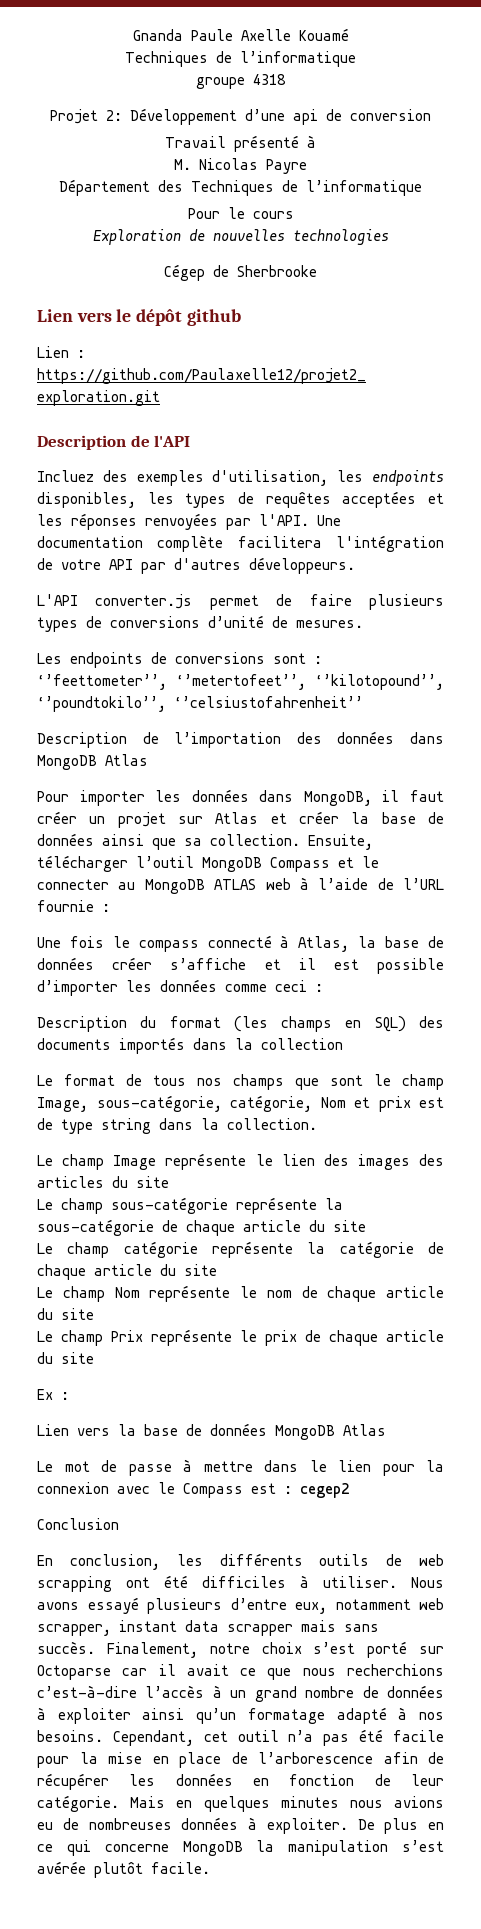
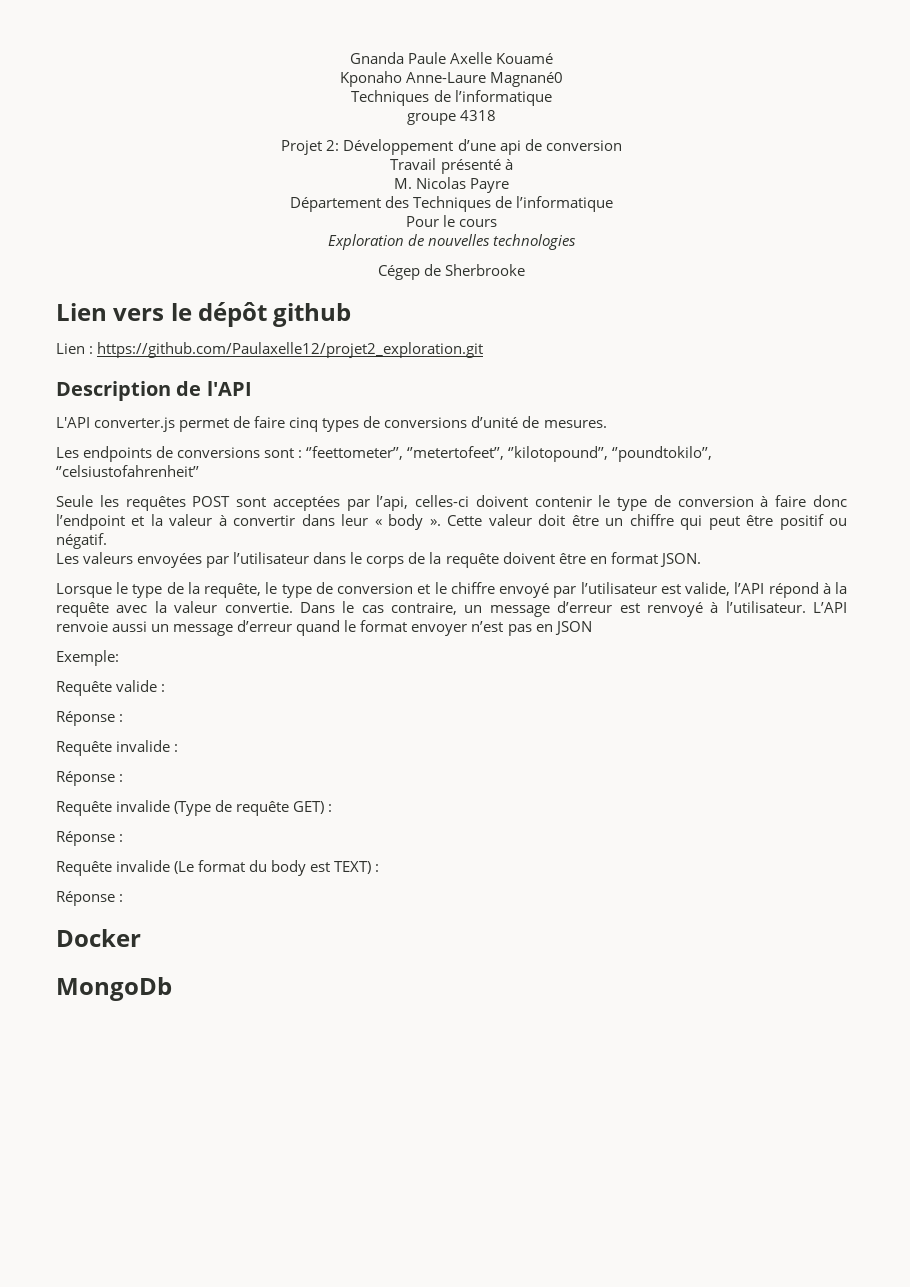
(349, 34) none -> [339,71,564,87] // Kponaho Anne-Laure Magnané0
[37,470,444,486] [37,491,444,508] [37,513,341,530] [37,535,444,552] [37,557,355,574] // Incluez des exemples d'utilisation, les endpoints disponibles, les types de requêtes acceptées et les réponses renvoyées par l'API. Une documentation complète facilitera l'intégration de votre API par d'autres développeurs. -> (252, 388) none
[369,594,444,610] plusieurs -> [289,417,319,432] cinq
[37,731,445,748] [37,754,148,770] [37,789,444,806] [37,811,444,828] [37,833,373,850] [37,855,379,872] [37,877,444,894] [37,900,110,912] [37,935,445,952] [37,957,444,974] [37,979,323,996] [37,1016,444,1032] [37,1037,343,1054] [37,1074,444,1090] [37,1095,444,1112] [37,1118,317,1134] [37,1153,444,1170] [37,1176,169,1188] [37,1197,343,1214] [37,1219,366,1236] [37,1241,444,1258] [37,1264,217,1280] [37,1285,444,1302] [37,1308,94,1320] [37,1329,444,1346] [37,1352,94,1364] [37,1389,69,1400] [37,1423,386,1440] [37,1459,444,1476] [37,1482,349,1498] [37,1518,119,1530] [37,1553,444,1570] [37,1575,444,1592] [37,1597,444,1614] [37,1620,379,1636] [37,1641,444,1658] [37,1664,444,1680] [37,1685,444,1702] [37,1707,445,1724] [37,1729,444,1746] [37,1752,444,1768] [37,1773,444,1790] [37,1795,444,1812] [37,1817,444,1834] [37,1840,444,1856] [37,1861,210,1878] Description de l’importation des données dans MongoDB Atlas // Pour importer les données dans MongoDB, il faut créer un projet sur Atlas et créer la base de données ainsi que sa collection. Ensuite, télécharger l’outil MongoDB Compass et le connecter au MongoDB ATLAS web à l’aide de l’URL fournie : // Une fois le compass connecté à Atlas, la base de données créer s’affiche et il est possible d’importer les données comme ceci : // Description du format (les champs en SQL) des documents importés dans la collection // Le format de tous nos champs que sont le champ Image, sous-catégorie, catégorie, Nom et prix est de type string dans la collection. // Le champ Image représente le lien des images des articles du site // Le champ sous-catégorie représente la sous-catégorie de chaque article du site // Le champ catégorie représente la catégorie de chaque article du site // Le champ Nom représente le nom de chaque article du site // Le champ Prix représente le prix de chaque article du site // Ex : // Lien vers la base de données MongoDB Atlas // Le mot de passe à mettre dans le lien pour la connexion avec le Compass est : cegep2 // Conclusion // En conclusion, les différents outils de web scrapping ont été difficiles à utiliser. Nous avons essayé plusieurs d’entre eux, notamment web scrapper, instant data scrapper mais sans succès. Finalement, notre choix s’est porté sur Octoparse car il avait ce que nous recherchions c’est-à-dire l’accès à un grand nombre de données à exploiter ainsi qu’un formatage adapté à nos besoins. Cependant, cet outil n’a pas été facile pour la mise en place de l’arborescence afin de récupérer les données en fonction de leur catégorie. Mais en quelques minutes nous avions eu de nombreuses données à exploiter. De plus en ce qui concerne MongoDB la manipulation s’est avérée plutôt facile. -> [56,495,847,511] [56,514,848,530] [56,533,107,549] [56,552,701,568] [56,582,847,598] [56,601,848,617] [56,620,592,636] [56,650,119,666] [56,680,166,696] [56,711,124,726] [56,740,179,756] [56,771,124,786] [56,800,333,816] [56,831,124,846] [56,860,380,876] [56,891,124,906] [56,929,141,947] [56,977,172,1001] Seule les requêtes POST sont acceptées par l’api, celles-ci doivent contenir le type de conversion à faire donc l’endpoint et la valeur à convertir dans leur « body ». Cette valeur doit être un chiffre qui peut être positif ou négatif. // Les valeurs envoyées par l’utilisateur dans le corps de la requête doivent être en format JSON. // Lorsque le type de la requête, le type de conversion et le chiffre envoyé par l’utilisateur est valide, l’API répond à la requête avec la valeur convertie. Dans le cas contraire, un message d’erreur est renvoyé à l’utilisateur. L’API renvoie aussi un message d’erreur quand le format envoyer n’est pas en JSON // Exemple: // Requête valide : // Réponse : // Requête invalide : // Réponse : // Requête invalide (Type de requête GET) : // Réponse : // Requête invalide (Le format du body est TEXT) : // Réponse : // Docker // MongoDb

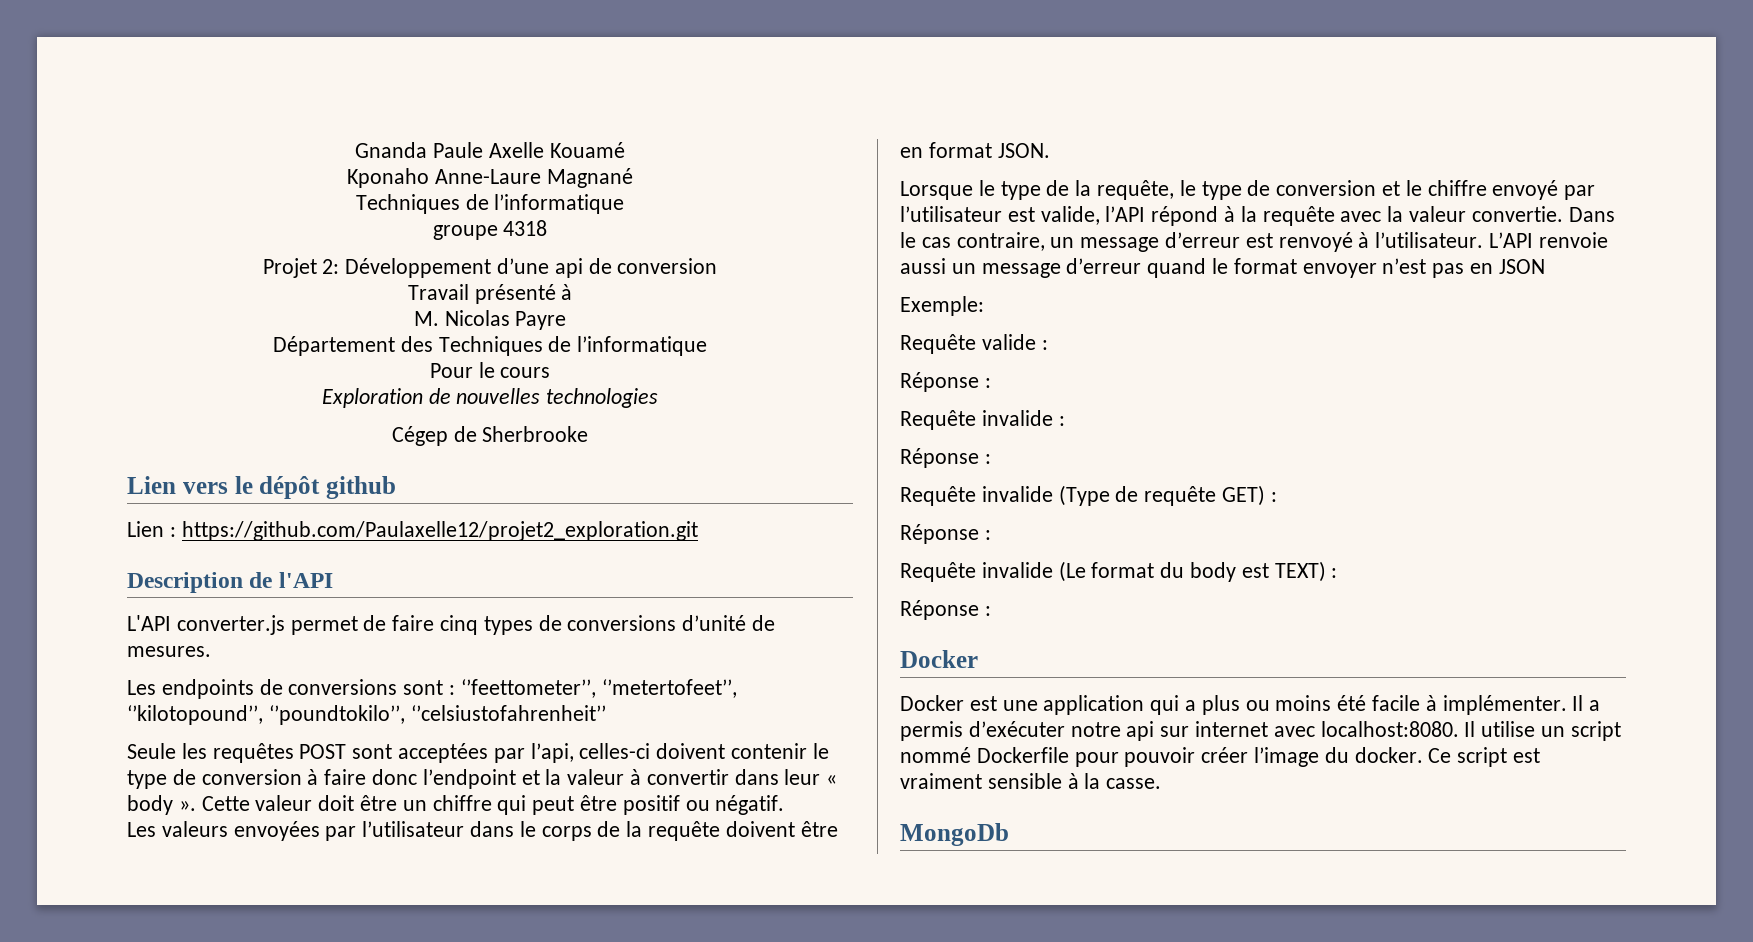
[490,72,564,87] Magnané0 -> [546,168,633,188] Magnané
(141, 938) none -> [900,695,1601,715] [900,721,1621,741] [900,747,1541,767] [900,773,1162,789] // Docker est une application qui a plus ou moins été facile à implémenter. Il a permis d’exécuter notre api sur internet avec localhost:8080. Il utilise un script nommé Dockerfile pour pouvoir créer l’image du docker. Ce script est vraiment sensible à la casse.

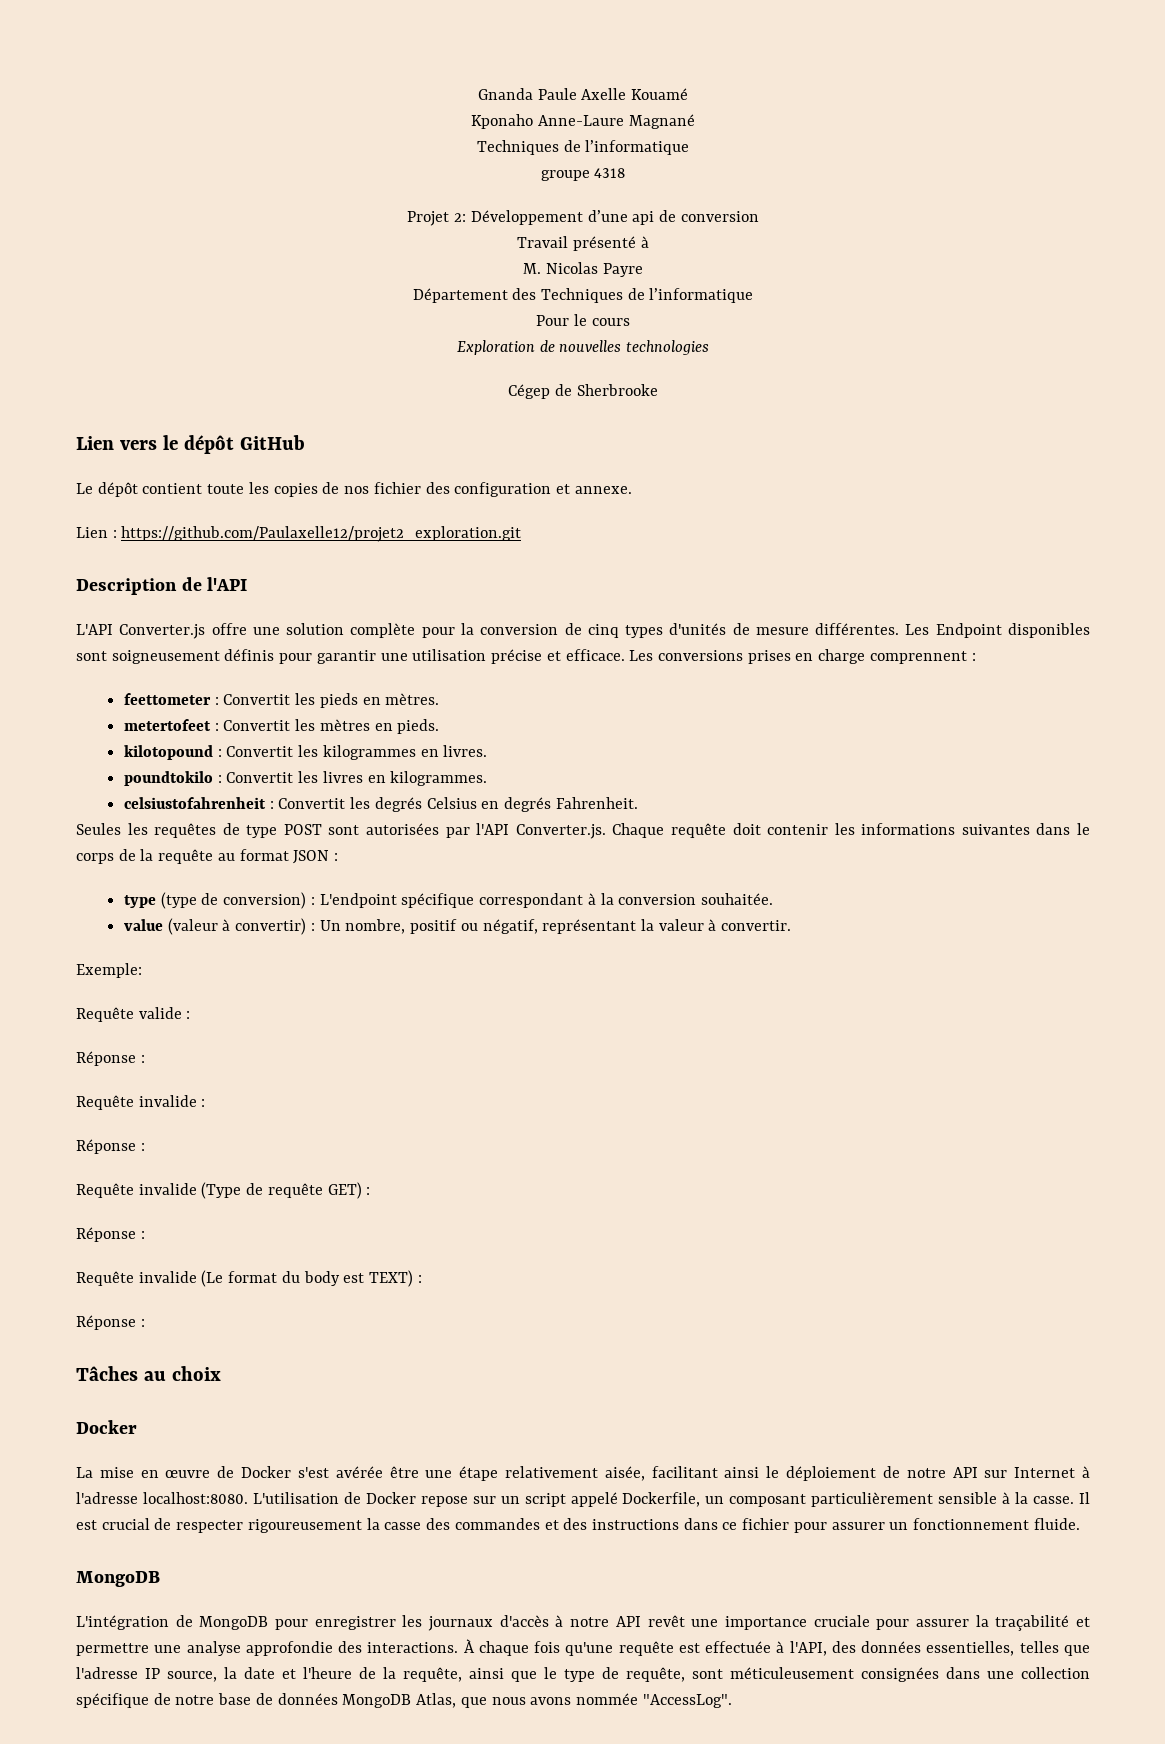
[326,476,396,499] github -> [239,435,305,450] [76,482,632,497] GitHub // Le dépôt contient toute les copies de nos fichier des configuration et annexe.
[176,615,776,635] [127,646,211,657] [127,679,737,699] [127,705,606,725] [127,743,829,763] [127,769,838,789] [127,795,785,815] [127,821,465,841] converter.js permet de faire cinq types de conversions d’unité de mesures. // Les endpoints de conversions sont : ‘’feettometer’’, ‘’metertofeet’’, ‘’kilotopound’’, ‘’poundtokilo’’, ‘’celsiustofahrenheit’’ // Seule les requêtes POST sont acceptées par l’api, celles-ci doivent contenir le type de conversion à faire donc l’endpoint et la valeur à convertir dans leur « body ». Cette valeur doit être un chiffre qui peut être positif ou négatif. // Les valeurs envoyées par l’utilisateur -> [119,623,1091,639] [76,649,976,664] [123,693,440,708] [123,719,440,734] [123,745,488,760] [123,771,488,786] [123,797,638,812] [76,823,1030,839] Converter.js offre une solution complète pour la conversion de cinq types d'unités de mesure différentes. Les Endpoint disponibles sont soigneusement définis pour garantir une utilisation précise et efficace. Les conversions prises en charge comprennent : // feettometer : Convertit les pieds en mètres. // metertofeet : Convertit les mètres en pieds. // kilotopound : Convertit les kilogrammes en livres. // poundtokilo : Convertit les livres en kilogrammes. // celsiustofahrenheit : Convertit les degrés Celsius en degrés Fahrenheit. // Seules les requêtes de type POST sont autorisées par l'API Converter.js. Chaque requête doit contenir les informations suivantes
[725,821,838,837] [900,142,1050,158] [900,180,1596,200] [900,206,1615,226] [900,232,1608,252] [900,258,1545,278] doivent être en format JSON. // Lorsque le type de la requête, le type de conversion et le chiffre envoyé par l’utilisateur est valide, l’API répond à la requête avec la valeur convertie. Dans le cas contraire, un message d’erreur est renvoyé à l’utilisateur. L’API renvoie aussi un message d’erreur quand le format envoyer n’est pas en JSON -> [217,849,339,864] [123,892,773,909] [123,918,792,935] au format JSON : // type (type de conversion) : L'endpoint spécifique correspondant à la conversion souhaitée. // value (valeur à convertir) : Un nombre, positif ou négatif, représentant la valeur à convertir.
[900,650,978,668] [900,695,1601,715] [900,721,1621,741] [900,747,1541,767] [900,773,1162,789] [900,823,1009,846] Docker // Docker est une application qui a plus ou moins été facile à implémenter. Il a permis d’exécuter notre api sur internet avec localhost:8080. Il utilise un script nommé Dockerfile pour pouvoir créer l’image du docker. Ce script est vraiment sensible à la casse. // MongoDb -> [76,1366,221,1381] [76,1420,137,1434] [76,1466,1091,1481] [76,1492,1091,1507] [76,1518,1080,1533] [76,1571,160,1587] [76,1615,1091,1631] [76,1639,1091,1656] [76,1667,1090,1682] [76,1693,732,1708] Tâches au choix // Docker // La mise en œuvre de Docker s'est avérée être une étape relativement aisée, facilitant ainsi le déploiement de notre API sur Internet à l'adresse localhost:8080. L'utilisation de Docker repose sur un script appelé Dockerfile, un composant particulièrement sensible à la casse. Il est crucial de respecter rigoureusement la casse des commandes et des instructions dans ce fichier pour assurer un fonctionnement fluide. // MongoDB // L'intégration de MongoDB pour enregistrer les journaux d'accès à notre API revêt une importance cruciale pour assurer la traçabilité et permettre une analyse approfondie des interactions. À chaque fois qu'une requête est effectuée à l'API, des données essentielles, telles que l'adresse IP source, la date et l'heure de la requête, ainsi que le type de requête, sont méticuleusement consignées dans une collection spécifique de notre base de données MongoDB Atlas, que nous avons nommée "AccessLog".

